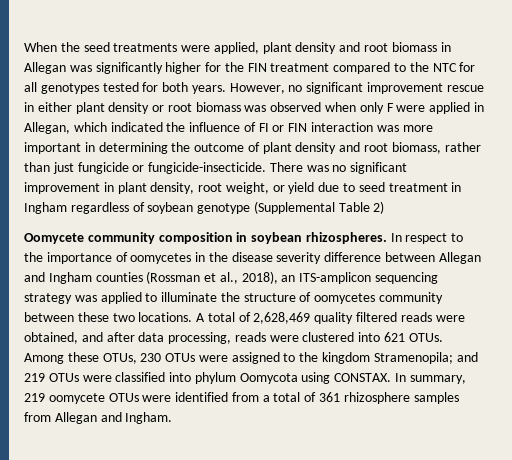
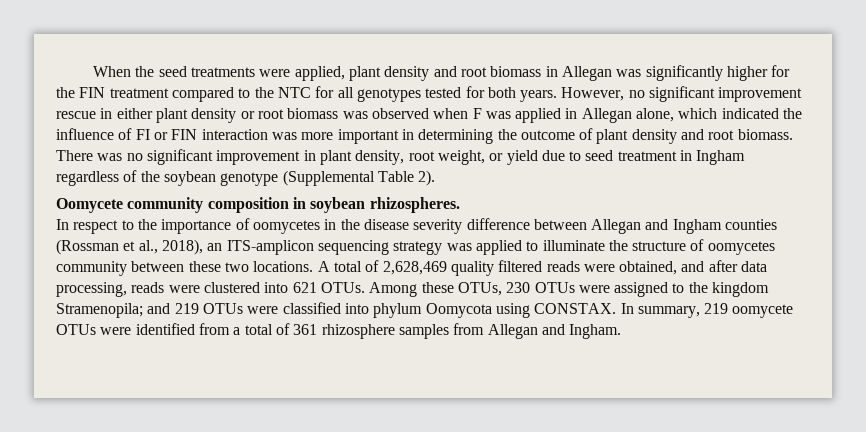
[359,102,484,114] [24,122,70,134] only F were applied in Allegan, -> [472,108,675,123] F was applied in Allegan alone,
[391,142,481,154] [24,162,267,174] biomass, rather than just fungicide or fungicide-insecticide. -> [737,129,793,140] biomass.
(145, 207) none -> [140,171,160,182] the
[373,201,385,214] 2) -> [418,170,436,186] 2).
(387, 238) none -> (460, 205) //

